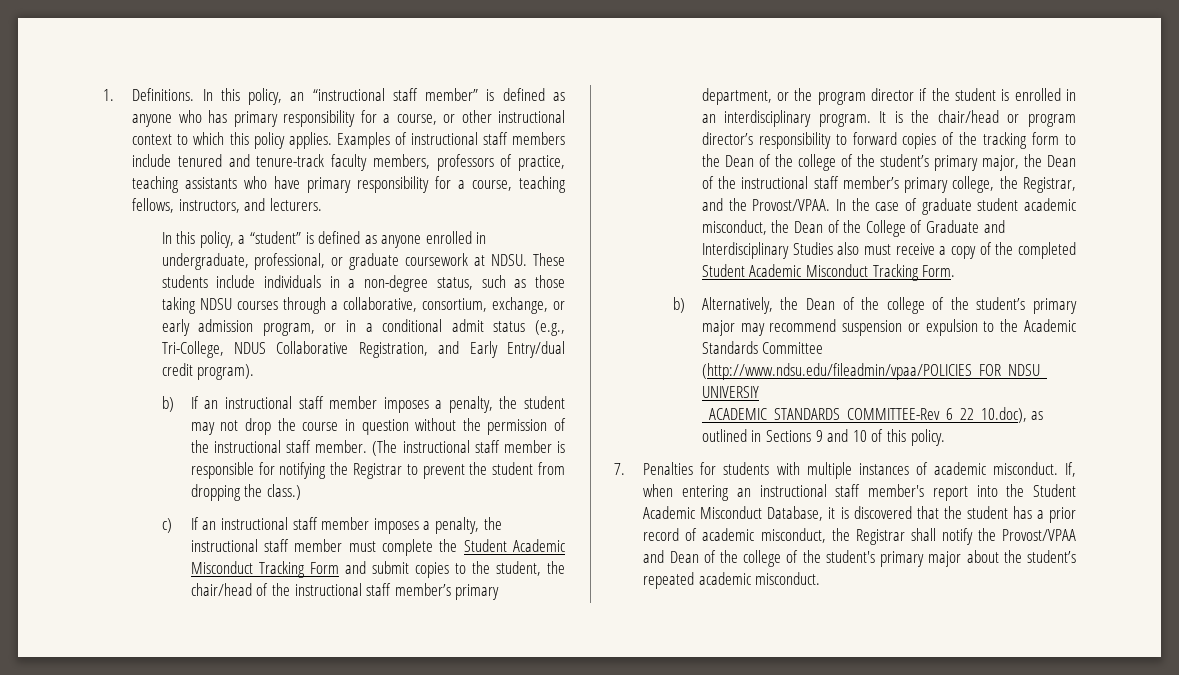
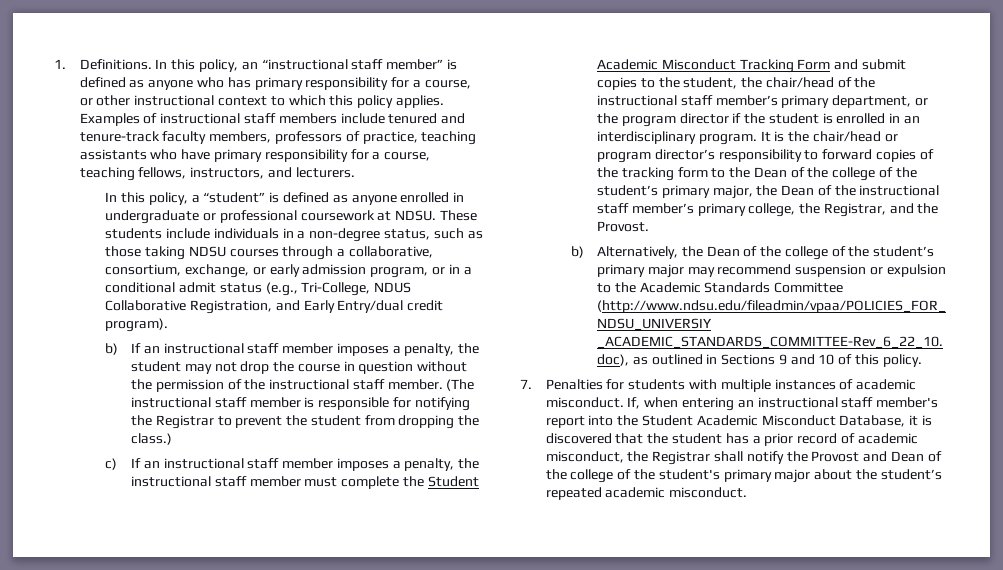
[161,253,400,270] undergraduate, professional, or graduate -> [105,210,297,224] undergraduate or professional
[752,198,1076,215] [701,220,1005,237] [701,242,1076,259] [701,264,956,281] Provost/VPAA. In the case of graduate student academic misconduct, the Dean of the College of Graduate and Interdisciplinary Studies also must receive a copy of the completed Student Academic Misconduct Tracking Form. -> [596,221,649,232] Provost.
[1002,529,1077,541] Provost/VPAA -> [811,451,860,462] Provost

